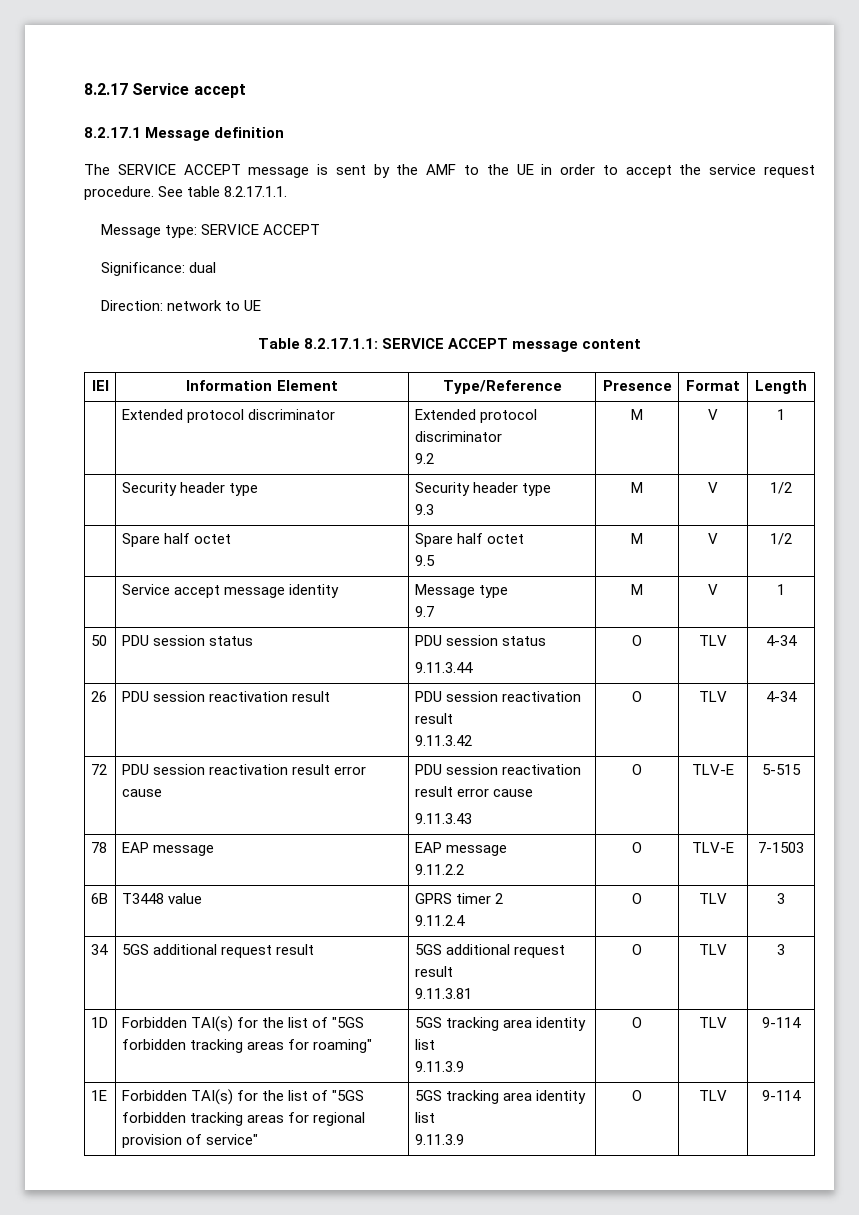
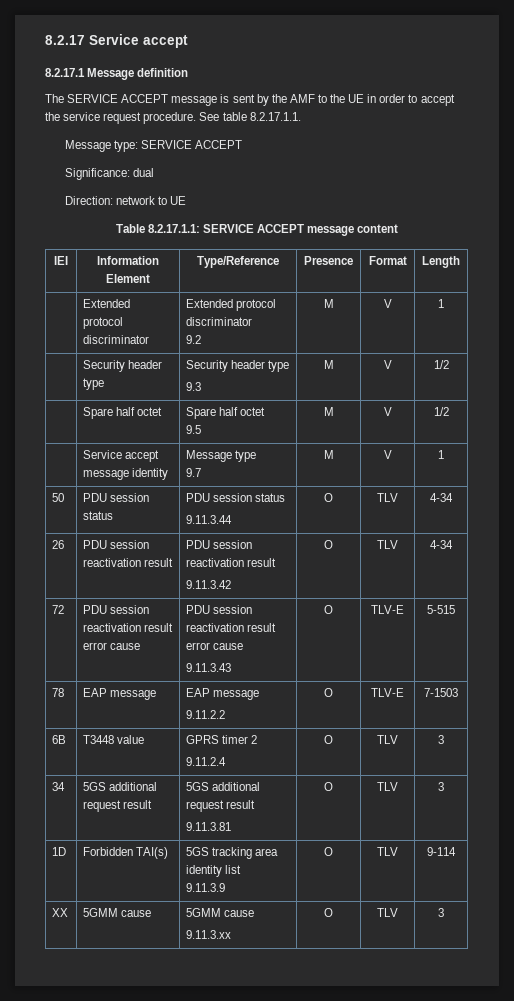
[236,1017,365,1028] [121,1039,373,1053] for the list of "5GS forbidden tracking areas for roaming" -> (169, 853) none
[90,1090,107,1101] [121,1089,365,1105] [121,1112,366,1126] [121,1134,258,1148] [414,1090,586,1104] [414,1112,435,1123] [414,1134,464,1145] [632,1090,642,1101] [699,1090,727,1101] [762,1090,801,1101] 1E | Forbidden TAI(s) for the list of "5GS forbidden tracking areas for regional provision of service" | 5GS tracking area identity list // 9.11.3.9 | O | TLV | 9-114 -> [52,908,69,917] [83,908,152,917] [186,908,255,917] [186,930,232,939] [324,908,333,917] [377,908,398,917] [438,908,444,917] XX | 5GMM cause | 5GMM cause // 9.11.3.xx | O | TLV | 3

